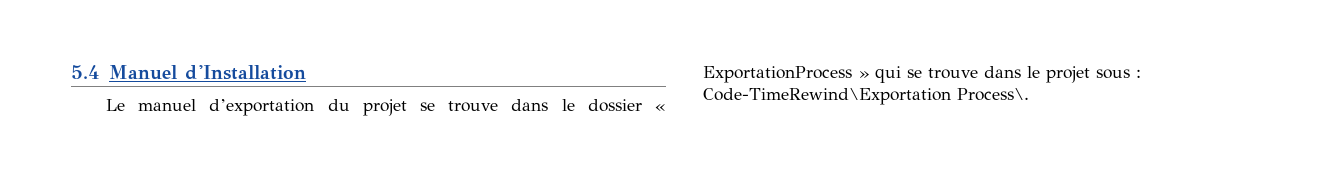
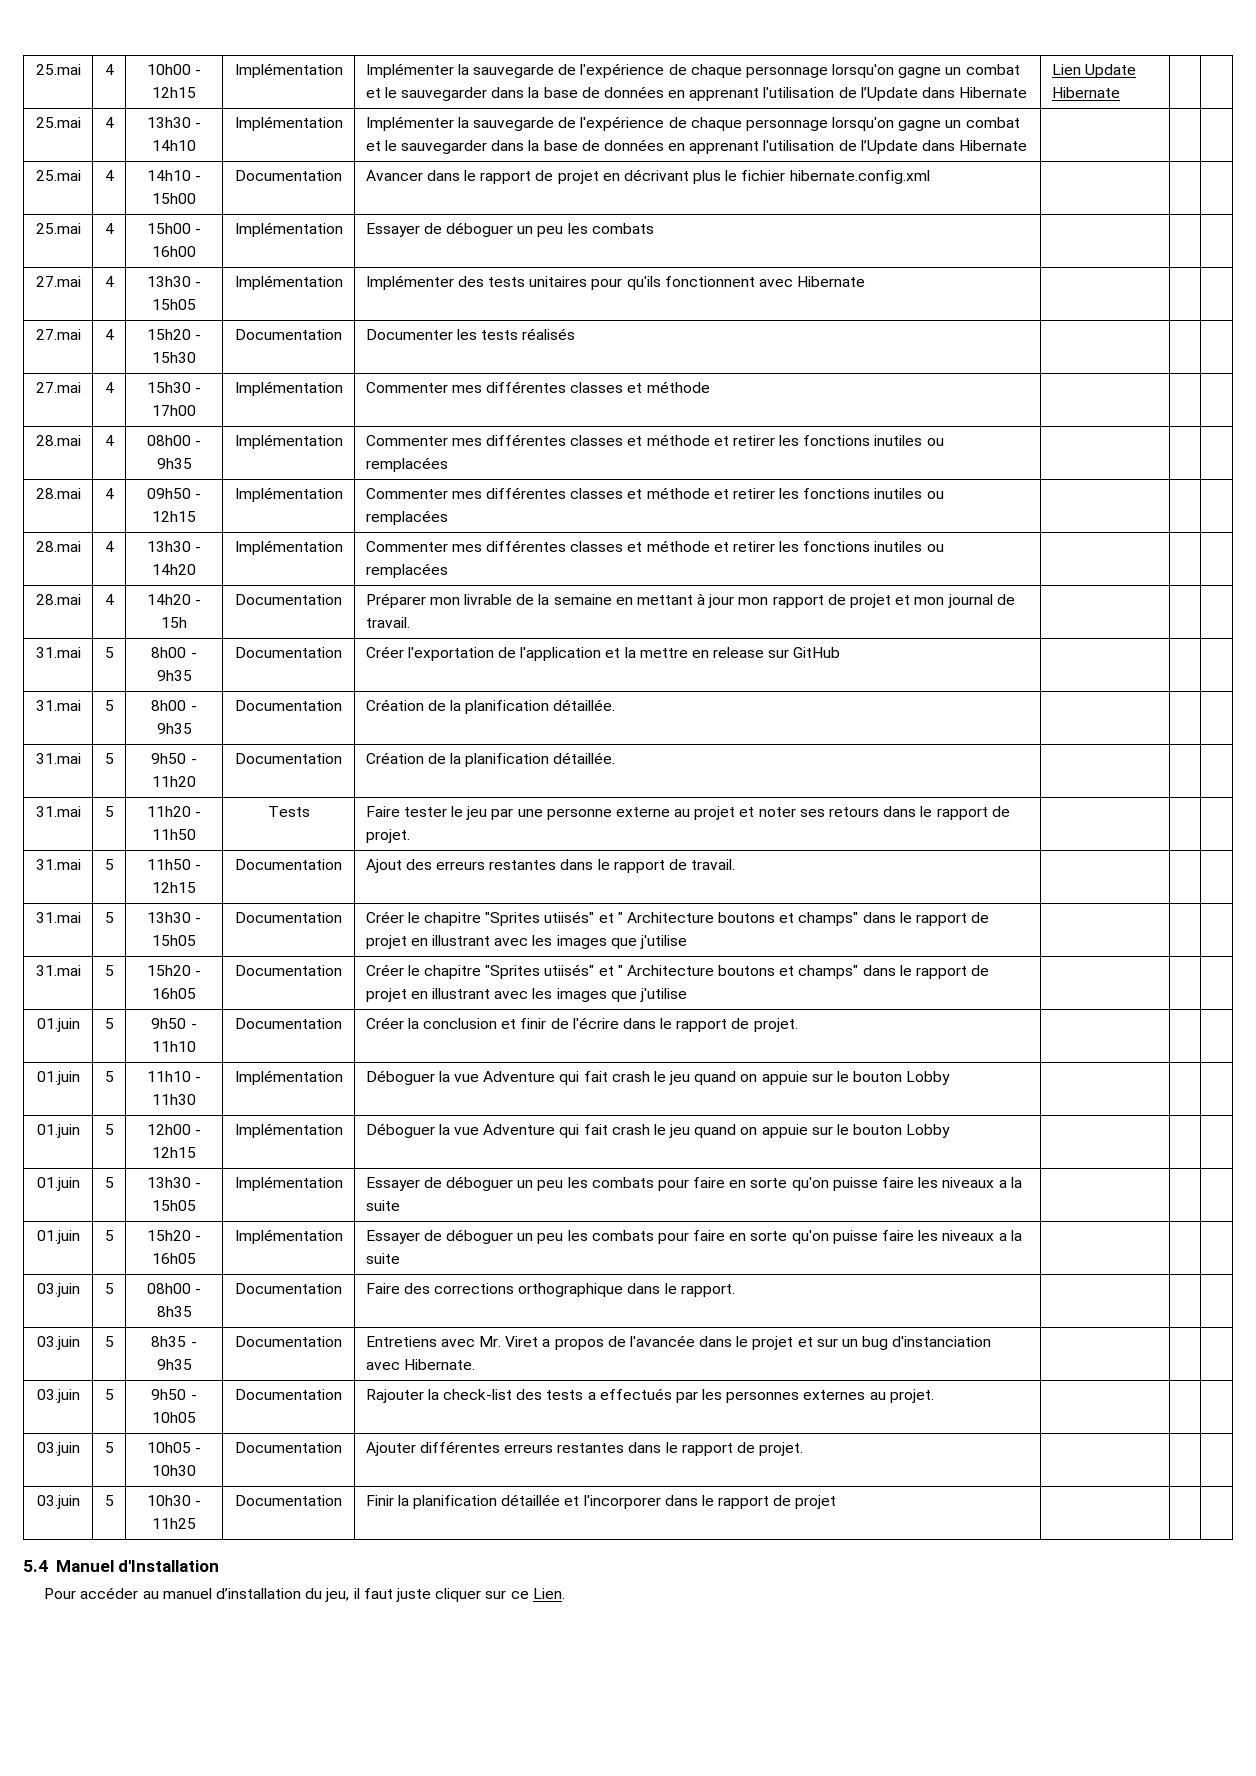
[71,65,306,80] [105,99,666,116] [703,66,1141,83] [703,88,1029,105] 5.4 Manuel d'Installation // Le manuel d’exportation du projet se trouve dans le dossier « ExportationProcess » qui se trouve dans le projet sous : Code-TimeRewind\Exportation Process\. -> [35,64,81,75] [104,64,114,75] [146,64,202,75] [152,87,196,98] [234,63,343,78] [365,63,1020,78] [365,86,1028,101] [1051,64,1136,78] [1051,87,1120,98] [35,117,81,128] [104,117,114,128] [146,117,202,128] [152,140,196,151] [234,116,343,131] [365,116,1020,131] [365,139,1028,154] [35,170,81,181] [104,170,114,181] [146,170,202,181] [152,193,196,204] [235,170,342,181] [365,169,930,184] [35,223,81,234] [104,223,114,234] [146,223,202,234] [152,246,196,257] [234,222,343,237] [365,222,654,237] [35,276,81,287] [104,276,114,287] [146,276,202,287] [152,299,196,310] [234,275,343,290] [365,275,866,290] [35,329,81,340] [104,329,114,340] [146,329,202,340] [152,352,196,363] [235,329,342,340] [365,328,576,340] [35,382,81,393] [104,382,114,393] [146,382,202,393] [152,405,196,416] [234,381,343,396] [365,381,710,393] [35,435,81,446] [104,435,114,446] [146,435,202,446] [156,458,192,469] [234,434,343,449] [365,434,944,446] [365,457,448,472] [35,488,81,499] [104,488,114,499] [146,488,202,499] [152,511,196,522] [234,487,343,502] [365,487,944,499] [365,510,448,525] [35,541,81,552] [104,541,114,552] [146,541,202,552] [152,564,196,575] [234,540,343,555] [365,540,944,552] [365,563,448,578] [35,594,81,605] [104,594,114,605] [146,594,202,605] [161,617,187,628] [235,594,342,605] [365,593,1015,608] [365,617,410,628] [35,647,81,658] [104,647,114,658] [151,647,197,658] [156,670,192,681] [235,647,342,658] [365,646,841,661] [35,700,81,711] [104,700,114,711] [151,700,197,711] [156,723,192,734] [235,700,342,711] [365,699,616,714] [35,753,81,764] [104,753,114,764] [151,753,197,764] [152,776,196,787] [235,753,342,764] [365,752,616,767] [35,806,81,817] [104,806,114,817] [146,806,202,817] [152,829,196,840] [267,806,310,817] [365,806,1010,820] [365,829,410,843] [35,859,81,870] [104,859,114,870] [146,859,202,870] [152,882,196,893] [235,859,342,870] [365,859,736,873] [35,912,81,923] [104,912,114,923] [146,912,202,923] [152,935,196,946] [235,912,342,923] [365,911,990,926] [365,935,687,949] [35,965,81,976] [104,965,114,976] [146,965,202,976] [152,988,196,999] [235,965,342,976] [365,964,990,979] [365,988,687,1002] [36,1018,80,1032] [104,1018,114,1029] [151,1018,197,1029] [152,1041,196,1052] [235,1018,342,1029] [365,1017,798,1032] [36,1071,80,1085] [104,1071,114,1082] [146,1071,202,1082] [152,1094,196,1105] [234,1070,343,1085] [365,1070,951,1085] [36,1124,80,1138] [104,1124,114,1135] [146,1124,202,1135] [152,1147,196,1158] [234,1123,343,1138] [365,1123,951,1138] [36,1177,80,1191] [104,1177,114,1188] [146,1177,202,1188] [152,1200,196,1211] [234,1176,343,1191] [365,1176,1022,1191] [365,1200,400,1211] [36,1230,80,1244] [104,1230,114,1241] [146,1230,202,1241] [152,1253,196,1264] [234,1229,343,1244] [365,1229,1022,1244] [365,1253,400,1264] [36,1283,80,1297] [104,1283,114,1294] [146,1283,202,1294] [156,1306,192,1317] [235,1283,342,1294] [365,1283,735,1297] [36,1336,80,1350] [104,1336,114,1347] [151,1336,197,1347] [156,1359,192,1370] [235,1336,342,1347] [365,1335,992,1350] [365,1359,475,1370] [36,1389,80,1403] [104,1389,114,1400] [151,1389,197,1400] [152,1412,196,1423] [235,1389,342,1400] [365,1388,934,1403] [36,1442,80,1456] [104,1442,114,1453] [146,1442,202,1453] [152,1465,196,1476] [235,1442,342,1453] [365,1441,804,1456] [36,1495,80,1509] [104,1495,114,1506] [146,1495,202,1506] [152,1518,196,1529] [235,1495,342,1506] [365,1494,837,1509] [23,1560,220,1572] [44,1587,565,1602] 25.mai | 4 | 10h00 - 12h15 | Implémentation | Implémenter la sauvegarde de l'expérience de chaque personnage lorsqu'on gagne un combat et le sauvegarder dans la base de données en apprenant l'utilisation de l’Update dans Hibernate | Lien Update Hibernate | | // 25.mai | 4 | 13h30 - 14h10 | Implémentation | Implémenter la sauvegarde de l'expérience de chaque personnage lorsqu'on gagne un combat et le sauvegarder dans la base de données en apprenant l'utilisation de l’Update dans Hibernate | | | // 25.mai | 4 | 14h10 - 15h00 | Documentation | Avancer dans le rapport de projet en décrivant plus le fichier hibernate.config.xml | | | // 25.mai | 4 | 15h00 - 16h00 | Implémentation | Essayer de déboguer un peu les combats | | | // 27.mai | 4 | 13h30 - 15h05 | Implémentation | Implémenter des tests unitaires pour qu'ils fonctionnent avec Hibernate | | | // 27.mai | 4 | 15h20 - 15h30 | Documentation | Documenter les tests réalisés | | | // 27.mai | 4 | 15h30 - 17h00 | Implémentation | Commenter mes différentes classes et méthode | | | // 28.mai | 4 | 08h00 - 9h35 | Implémentation | Commenter mes différentes classes et méthode et retirer les fonctions inutiles ou remplacées | | | // 28.mai | 4 | 09h50 - 12h15 | Implémentation | Commenter mes différentes classes et méthode et retirer les fonctions inutiles ou remplacées | | | // 28.mai | 4 | 13h30 - 14h20 | Implémentation | Commenter mes différentes classes et méthode et retirer les fonctions inutiles ou remplacées | | | // 28.mai | 4 | 14h20 - 15h | Documentation | Préparer mon livrable de la semaine en mettant à jour mon rapport de projet et mon journal de travail. | | | // 31.mai | 5 | 8h00 - 9h35 | Documentation | Créer l'exportation de l'application et la mettre en release sur GitHub | | | // 31.mai | 5 | 8h00 - 9h35 | Documentation | Création de la planification détaillée. | | | // 31.mai | 5 | 9h50 - 11h20 | Documentation | Création de la planification détaillée. | | | // 31.mai | 5 | 11h20 - 11h50 | Tests | Faire tester le jeu par une personne externe au projet et noter ses retours dans le rapport de projet. | | | // 31.mai | 5 | 11h50 - 12h15 | Documentation | Ajout des erreurs restantes dans le rapport de travail. | | | // 31.mai | 5 | 13h30 - 15h05 | Documentation | Créer le chapitre "Sprites utiisés" et " Architecture boutons et champs" dans le rapport de projet en illustrant avec les images que j'utilise | | | // 31.mai | 5 | 15h20 - 16h05 | Documentation | Créer le chapitre "Sprites utiisés" et " Architecture boutons et champs" dans le rapport de projet en illustrant avec les images que j'utilise | | | // 01.juin | 5 | 9h50 - 11h10 | Documentation | Créer la conclusion et finir de l'écrire dans le rapport de projet. | | | // 01.juin | 5 | 11h10 - 11h30 | Implémentation | Déboguer la vue Adventure qui fait crash le jeu quand on appuie sur le bouton Lobby | | | // 01.juin | 5 | 12h00 - 12h15 | Implémentation | Déboguer la vue Adventure qui fait crash le jeu quand on appuie sur le bouton Lobby | | | // 01.juin | 5 | 13h30 - 15h05 | Implémentation | Essayer de déboguer un peu les combats pour faire en sorte qu'on puisse faire les niveaux a la suite | | | // 01.juin | 5 | 15h20 - 16h05 | Implémentation | Essayer de déboguer un peu les combats pour faire en sorte qu'on puisse faire les niveaux a la suite | | | // 03.juin | 5 | 08h00 - 8h35 | Documentation | Faire des corrections orthographique dans le rapport. | | | // 03.juin | 5 | 8h35 - 9h35 | Documentation | Entretiens avec Mr. Viret a propos de l'avancée dans le projet et sur un bug d'instanciation avec Hibernate. | | | // 03.juin | 5 | 9h50 - 10h05 | Documentation | Rajouter la check-list des tests a effectués par les personnes externes au projet. | | | // 03.juin | 5 | 10h05 - 10h30 | Documentation | Ajouter différentes erreurs restantes dans le rapport de projet. | | | // 03.juin | 5 | 10h30 - 11h25 | Documentation | Finir la planification détaillée et l'incorporer dans le rapport de projet | | | // 5.4 Manuel d'Installation // Pour accéder au manuel d’installation du jeu, il faut juste cliquer sur ce Lien.

